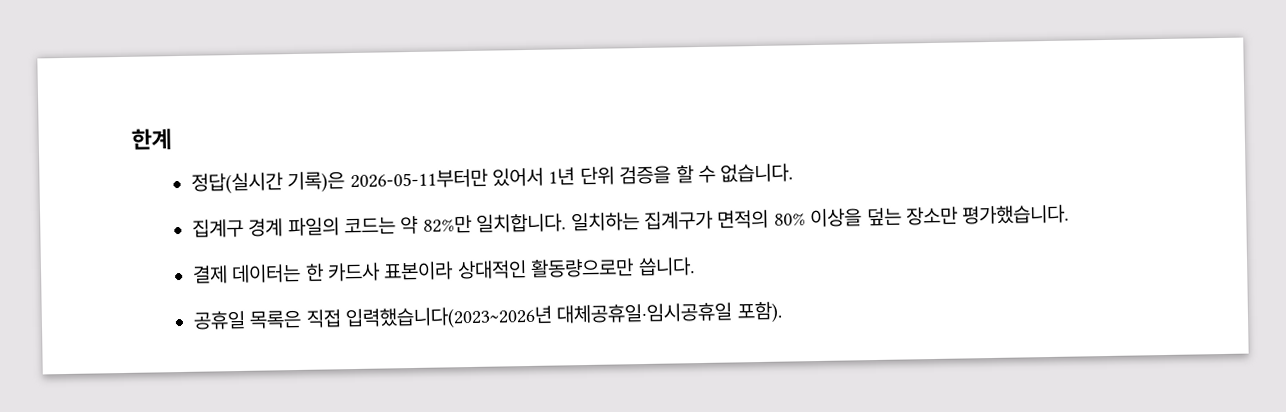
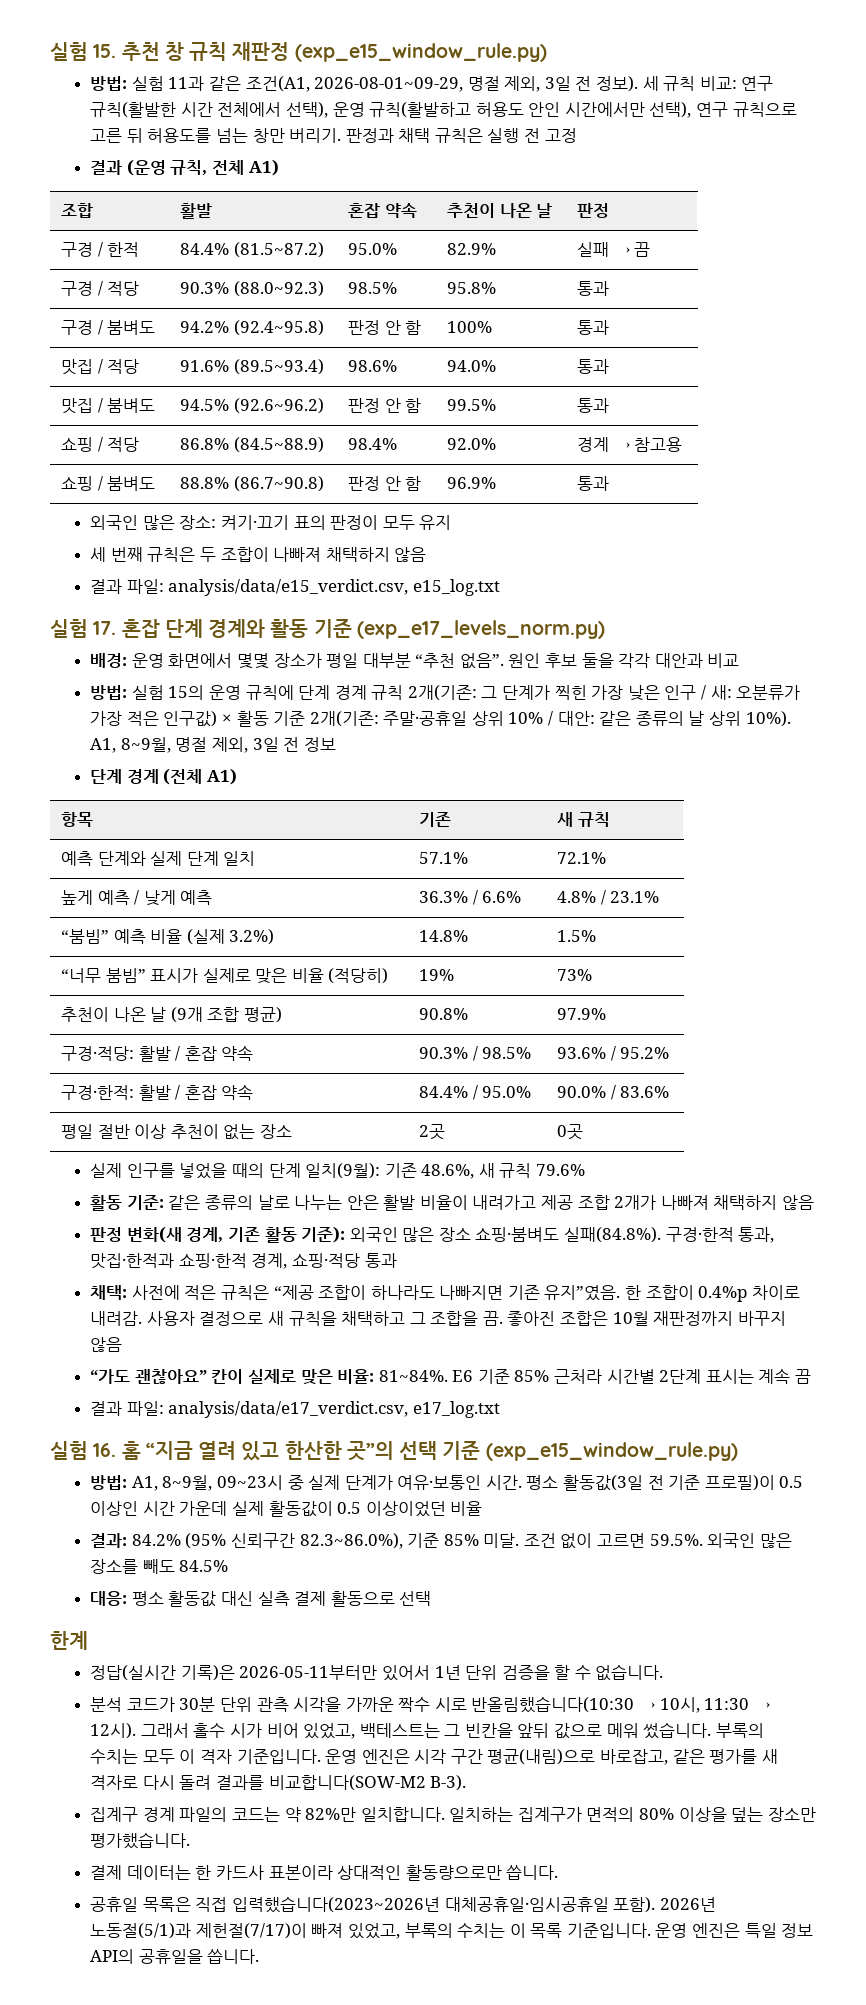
(131, 139) none -> [50,42,547,62] [90,76,774,92] [90,102,797,118] [90,128,577,143] [90,159,279,176] [60,203,93,218] [179,203,212,219] [347,203,417,218] [446,203,553,218] [576,203,609,218] [60,242,140,257] [179,242,324,258] [347,243,397,255] [446,243,496,255] [576,242,651,257] [60,281,140,296] [179,281,324,297] [347,282,397,294] [446,282,496,294] [576,281,609,296] [60,320,156,335] [179,320,324,336] [347,320,422,335] [446,321,492,333] [576,320,609,335] [60,359,140,375] [179,359,324,375] [347,360,397,372] [446,360,496,372] [576,359,609,374] [60,398,156,414] [179,398,324,414] [347,398,422,413] [446,399,496,411] [576,398,609,413] [60,437,140,452] [179,437,324,453] [347,438,397,450] [446,438,496,450] [576,437,683,452] [60,476,156,491] [179,476,324,492] [347,476,422,491] [446,477,496,489] [576,476,609,491] [90,515,452,530] [90,547,427,562] [90,579,500,596] [50,619,605,639] [90,653,740,669] [90,685,801,701] [90,711,791,727] [90,737,336,753] [90,768,237,785] [60,812,93,827] [418,812,451,827] [556,812,610,827] [60,851,256,866] [418,852,468,864] [556,852,606,864] [60,890,213,906] [418,890,522,905] [556,890,660,905] [60,929,275,945] [418,930,468,942] [556,930,596,942] [60,968,389,984] [418,969,454,981] [556,969,592,981] [60,1007,282,1023] [418,1008,468,1020] [556,1008,606,1020] [60,1045,254,1062] [418,1046,532,1061] [556,1046,670,1061] [60,1084,254,1101] [418,1085,532,1100] [556,1085,670,1100] [60,1124,292,1140] [418,1124,445,1140] [556,1124,583,1140] [90,1163,586,1179] [90,1195,815,1211] [90,1226,775,1243] [90,1253,397,1269] [90,1285,800,1302] [90,1311,786,1326] [90,1337,123,1352] [90,1368,812,1385] [90,1401,500,1418] [50,1441,738,1461] [90,1475,804,1491] [90,1501,483,1517] [90,1533,792,1549] [90,1559,229,1574] [90,1591,432,1607] 실험 15. 추천 창 규칙 재판정 (exp_e15_window_rule.py) // 방법: 실험 11과 같은 조건(A1, 2026-08-01~09-29, 명절 제외, 3일 전 정보). 세 규칙 비교: 연구 규칙(활발한 시간 전체에서 선택), 운영 규칙(활발하고 허용도 안인 시간에서만 선택), 연구 규칙으로 고른 뒤 허용도를 넘는 창만 버리기. 판정과 채택 규칙은 실행 전 고정 // 결과 (운영 규칙, 전체 A1) // 조합 | 활발 | 혼잡 약속 | 추천이 나온 날 | 판정 // 구경 / 한적 | 84.4% (81.5~87.2) | 95.0% | 82.9% | 실패 → 끔 // 구경 / 적당 | 90.3% (88.0~92.3) | 98.5% | 95.8% | 통과 // 구경 / 붐벼도 | 94.2% (92.4~95.8) | 판정 안 함 | 100% | 통과 // 맛집 / 적당 | 91.6% (89.5~93.4) | 98.6% | 94.0% | 통과 // 맛집 / 붐벼도 | 94.5% (92.6~96.2) | 판정 안 함 | 99.5% | 통과 // 쇼핑 / 적당 | 86.8% (84.5~88.9) | 98.4% | 92.0% | 경계 → 참고용 // 쇼핑 / 붐벼도 | 88.8% (86.7~90.8) | 판정 안 함 | 96.9% | 통과 // 외국인 많은 장소: 켜기·끄기 표의 판정이 모두 유지 // 세 번째 규칙은 두 조합이 나빠져 채택하지 않음 // 결과 파일: analysis/data/e15_verdict.csv, e15_log.txt // 실험 17. 혼잡 단계 경계와 활동 기준 (exp_e17_levels_norm.py) // 배경: 운영 화면에서 몇몇 장소가 평일 대부분 “추천 없음”. 원인 후보 둘을 각각 대안과 비교 // 방법: 실험 15의 운영 규칙에 단계 경계 규칙 2개(기존: 그 단계가 찍힌 가장 낮은 인구 / 새: 오분류가 가장 적은 인구값) × 활동 기준 2개(기존: 주말·공휴일 상위 10% / 대안: 같은 종류의 날 상위 10%). A1, 8~9월, 명절 제외, 3일 전 정보 // 단계 경계 (전체 A1) // 항목 | 기존 | 새 규칙 // 예측 단계와 실제 단계 일치 | 57.1% | 72.1% // 높게 예측 / 낮게 예측 | 36.3% / 6.6% | 4.8% / 23.1% // “붐빔” 예측 비율 (실제 3.2%) | 14.8% | 1.5% // “너무 붐빔” 표시가 실제로 맞은 비율 (적당히) | 19% | 73% // 추천이 나온 날 (9개 조합 평균) | 90.8% | 97.9% // 구경·적당: 활발 / 혼잡 약속 | 90.3% / 98.5% | 93.6% / 95.2% // 구경·한적: 활발 / 혼잡 약속 | 84.4% / 95.0% | 90.0% / 83.6% // 평일 절반 이상 추천이 없는 장소 | 2곳 | 0곳 // 실제 인구를 넣었을 때의 단계 일치(9월): 기존 48.6%, 새 규칙 79.6% // 활동 기준: 같은 종류의 날로 나누는 안은 활발 비율이 내려가고 제공 조합 2개가 나빠져 채택하지 않음 // 판정 변화(새 경계, 기존 활동 기준): 외국인 많은 장소 쇼핑·붐벼도 실패(84.8%). 구경·한적 통과, 맛집·한적과 쇼핑·한적 경계, 쇼핑·적당 통과 // 채택: 사전에 적은 규칙은 “제공 조합이 하나라도 나빠지면 기존 유지”였음. 한 조합이 0.4%p 차이로 내려감. 사용자 결정으로 새 규칙을 채택하고 그 조합을 끔. 좋아진 조합은 10월 재판정까지 바꾸지 않음 // “가도 괜찮아요” 칸이 실제로 맞은 비율: 81~84%. E6 기준 85% 근처라 시간별 2단계 표시는 계속 끔 // 결과 파일: analysis/data/e17_verdict.csv, e17_log.txt // 실험 16. 홈 “지금 열려 있고 한산한 곳”의 선택 기준 (exp_e15_window_rule.py) // 방법: A1, 8~9월, 09~23시 중 실제 단계가 여유·보통인 시간. 평소 활동값(3일 전 기준 프로필)이 0.5 이상인 시간 가운데 실제 활동값이 0.5 이상이었던 비율 // 결과: 84.2% (95% 신뢰구간 82.3~86.0%), 기준 85% 미달. 조건 없이 고르면 59.5%. 외국인 많은 장소를 빼도 84.5% // 대응: 평소 활동값 대신 실측 결제 활동으로 선택 //
(794, 173) none -> [90,1696,770,1713] [90,1722,764,1739] [90,1749,778,1765] [90,1775,467,1791] // 분석 코드가 30분 단위 관측 시각을 가까운 짝수 시로 반올림했습니다(10:30 → 10시, 11:30 → 12시). 그래서 홀수 시가 비어 있었고, 백테스트는 그 빈칸을 앞뒤 값으로 메워 썼습니다. 부록의 수치는 모두 이 격자 기준입니다. 운영 엔진은 시각 구간 평균(내림)으로 바로잡고, 같은 평가를 새 격자로 다시 돌려 결과를 비교합니다(SOW-M2 B-3).
(783, 312) none -> [659,1897,716,1912] [90,1923,814,1939] [90,1949,260,1964] 2026년 노동절(5/1)과 제헌절(7/17)이 빠져 있었고, 부록의 수치는 이 목록 기준입니다. 운영 엔진은 특일 정보 API의 공휴일을 씁니다.

